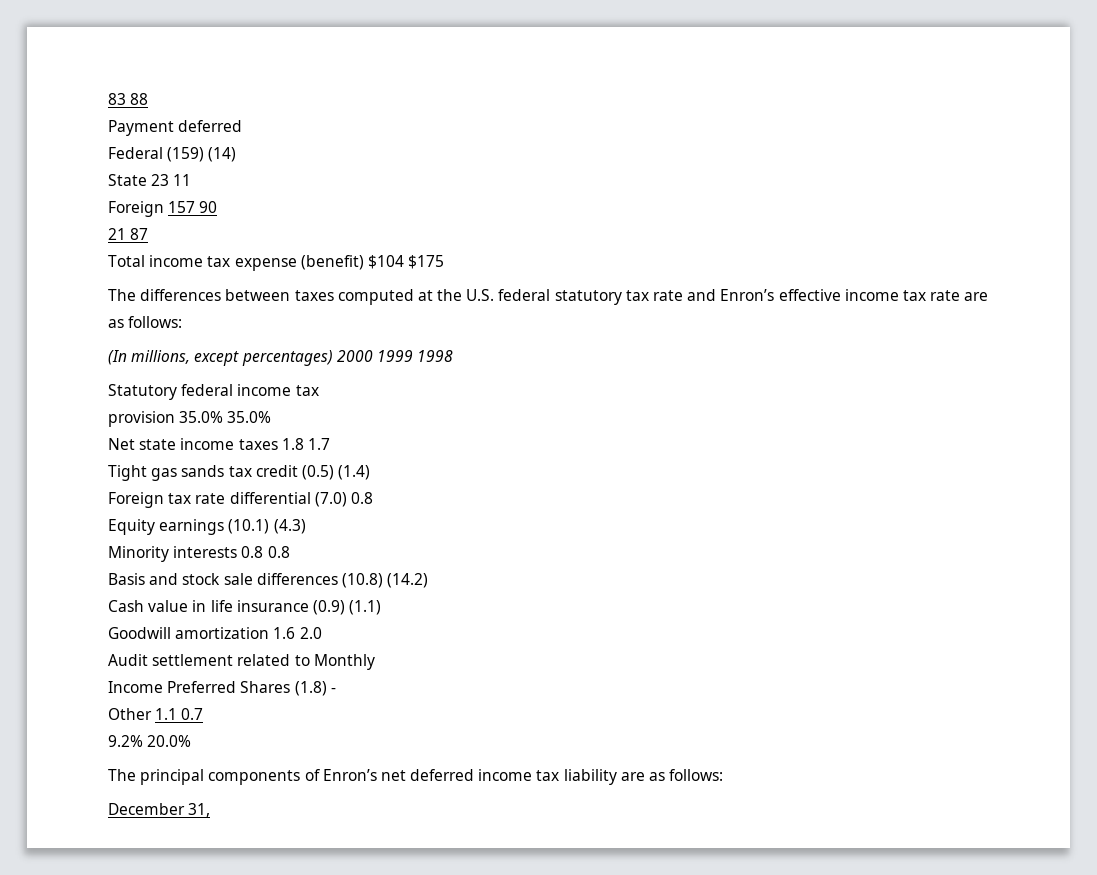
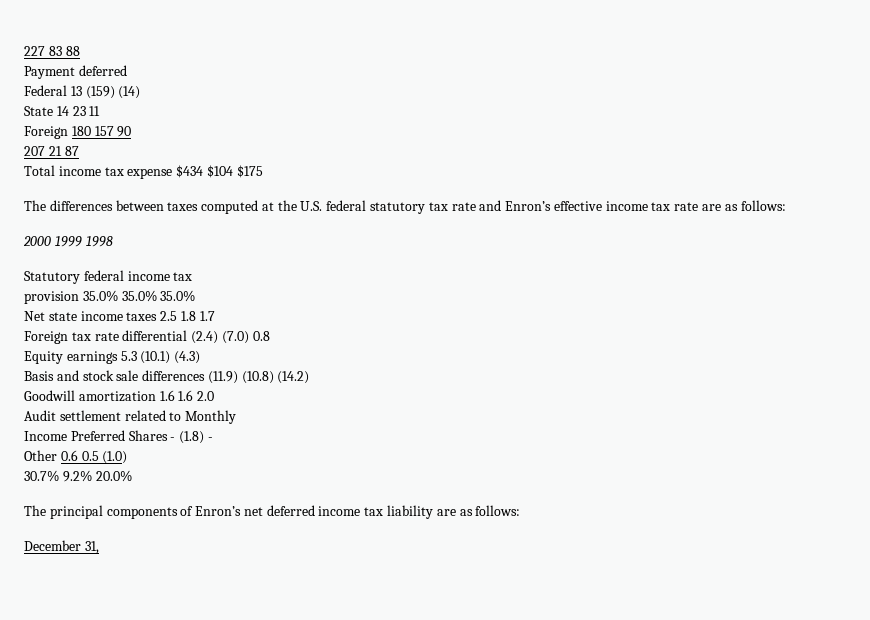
(108, 99) none -> [24,46,45,56] 227
(163, 153) none -> [70,86,82,96] 13
(147, 180) none -> [56,106,69,116] 14
(164, 209) none -> [71,126,91,136] 180
(218, 207) none -> [24,146,45,156] 207
[300,255,364,270] (benefit) -> [176,165,204,178] $434
[108,350,333,366] (In millions, except percentages) -> (786, 205) none
(272, 417) none -> [160,290,196,302] 35.0%
(278, 444) none -> [160,311,178,321] 2.5
[108,465,371,481] // Tight gas sands tax credit (0.5) (1.4) -> (215, 316) none
(311, 498) none -> [191,331,219,344] (2.4)
(225, 527) none -> [120,351,137,361] 5.3
[108,546,290,562] // Minority interests 0.8 0.8 -> (201, 357) none
(338, 579) none -> [207,371,238,384] (11.9)
[108,600,382,615] // Cash value in life insurance (0.9) (1.1) -> (310, 377) none
(296, 633) none -> [178,390,194,401] 1.6
(291, 687) none -> [170,437,176,441] -
[155,708,204,720] 1.1 0.7 // -> [60,450,128,464] [24,470,59,482] 0.6 0.5 (1.0) // 30.7%

